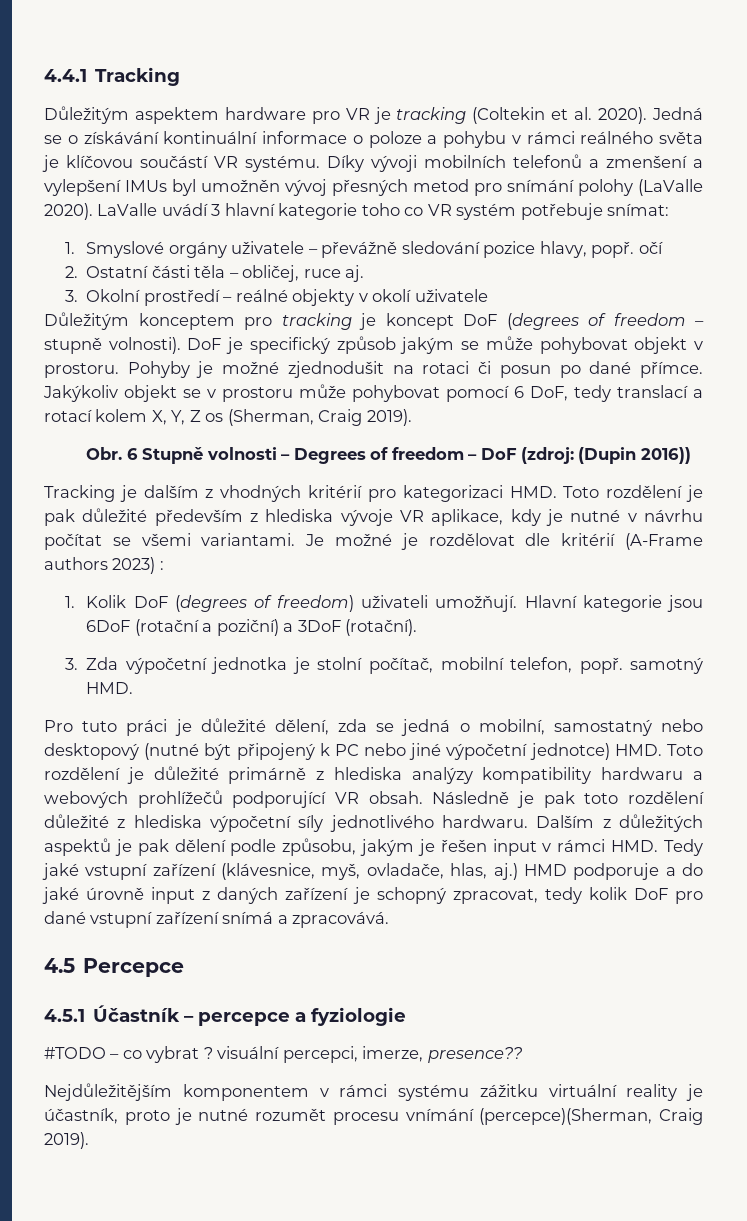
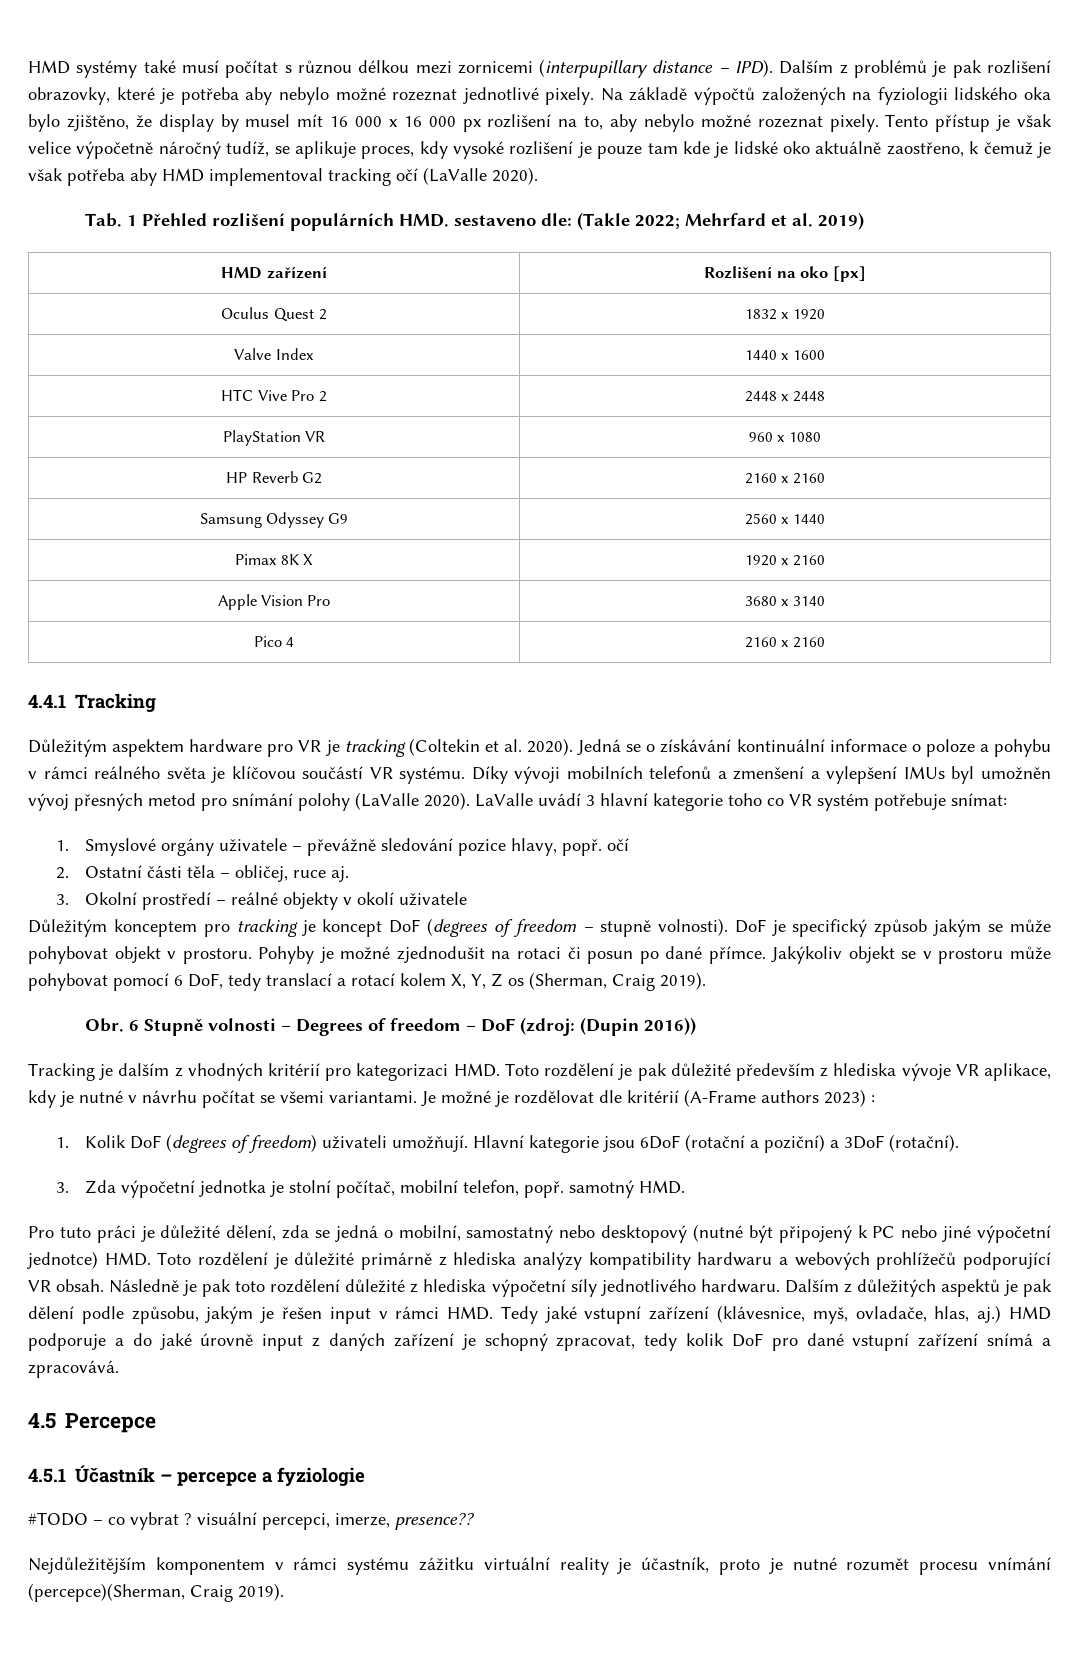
(44, 75) none -> [28,59,1051,78] [28,87,1052,105] [28,114,1052,132] [28,141,1052,159] [28,167,538,186] [84,212,864,231] [221,266,327,279] [704,266,866,282] [221,307,327,322] [744,309,826,320] [234,348,314,360] [744,350,826,360] [221,389,327,402] [744,391,826,402] [222,430,326,446] [748,432,822,442] [226,471,322,484] [744,473,826,484] [199,512,349,528] [744,513,826,525] [234,554,314,565] [744,555,826,566] [217,594,331,610] [744,596,826,606] [253,636,295,647] [744,637,826,648] HMD systémy také musí počítat s různou délkou mezi zornicemi (interpupillary distance – IPD). Dalším z problémů je pak rozlišení obrazovky, které je potřeba aby nebylo možné rozeznat jednotlivé pixely. Na základě výpočtů založených na fyziologii lidského oka bylo zjištěno, že display by musel mít 16 000 x 16 000 px rozlišení na to, aby nebylo možné rozeznat pixely. Tento přístup je však velice výpočetně náročný tudíž, se aplikuje proces, kdy vysoké rozlišení je pouze tam kde je lidské oko aktuálně zaostřeno, k čemuž je však potřeba aby HMD implementoval tracking očí (LaValle 2020). // Tab. 1 Přehled rozlišení populárních HMD. sestaveno dle: (Takle 2022; Mehrfard et al. 2019) // HMD zařízení | Rozlišení na oko [px] // Oculus Quest 2 | 1832 x 1920 // Valve Index | 1440 x 1600 // HTC Vive Pro 2 | 2448 x 2448 // PlayStation VR | 960 x 1080 // HP Reverb G2 | 2160 x 2160 // Samsung Odyssey G9 | 2560 x 1440 // Pimax 8K X | 1920 x 2160 // Apple Vision Pro | 3680 x 3140 // Pico 4 | 2160 x 2160 //

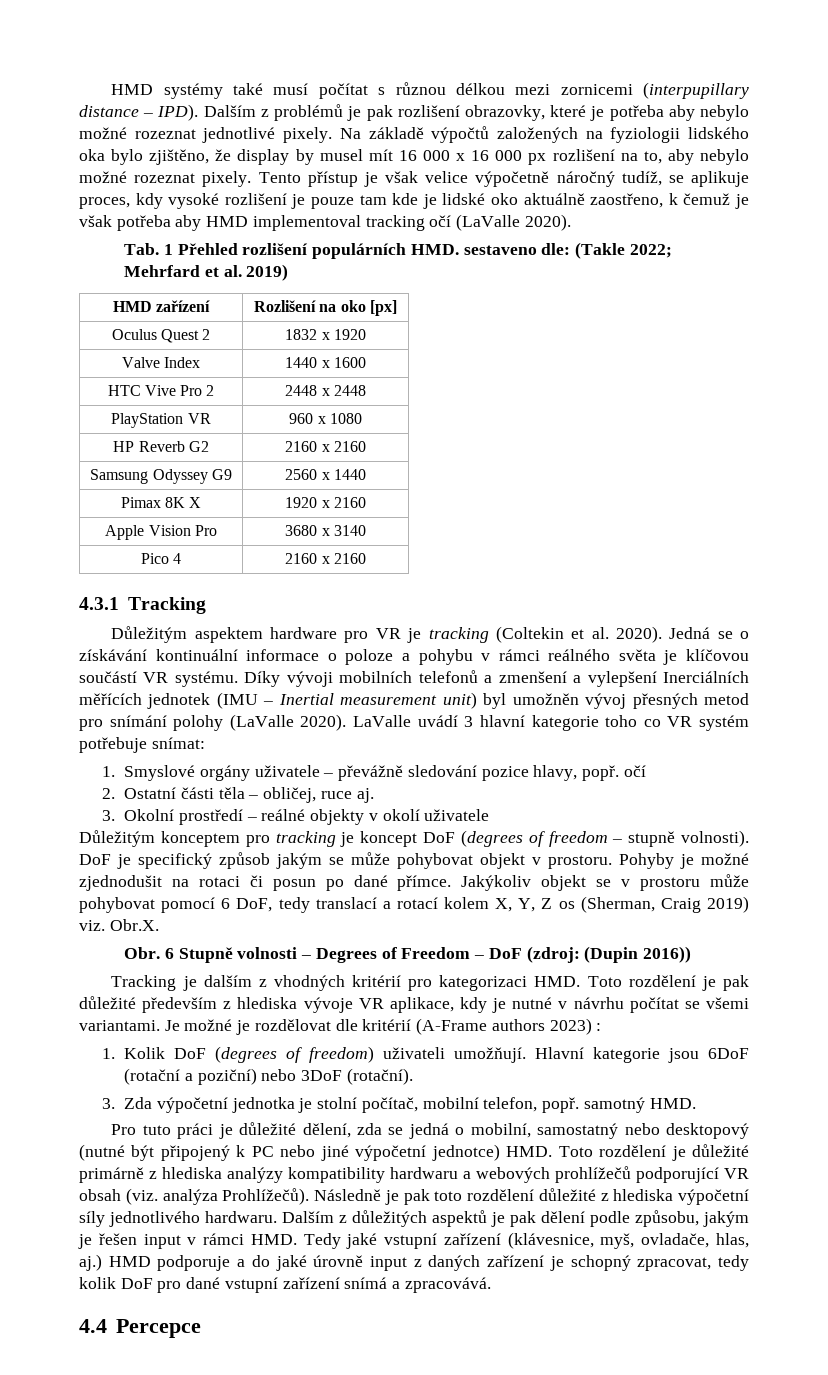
[28,694,66,708] 4.4.1 -> [79,597,119,610] 4.3.1
[903,766,945,779] IMUs -> [663,671,749,683] [79,692,477,709] Inerciálních měřících jednotek (IMU – Inertial measurement unit)
[660,972,706,990] 2019). -> [706,896,749,913] [79,919,159,931] 2019) viz. Obr.X.
[389,1018,461,1031] freedom -> [401,947,471,959] Freedom
[829,1140,839,1148] a -> [261,1069,297,1081] nebo
[56,1279,105,1292] obsah. -> [79,1188,310,1205] obsah (viz. analýza Prohlížečů).
[28,1413,56,1429] 4.5 -> [79,1319,107,1333] 4.4
[28,1465,366,1486] [28,1512,475,1530] [28,1557,1051,1575] [28,1583,284,1602] // 4.5.1 Účastník – percepce a fyziologie // #TODO – co vybrat ? visuální percepci, imerze, presence?? // Nejdůležitějším komponentem v rámci systému zážitku virtuální reality je účastník, proto je nutné rozumět procesu vnímání (percepce)(Sherman, Craig 2019). -> (201, 1328) none

